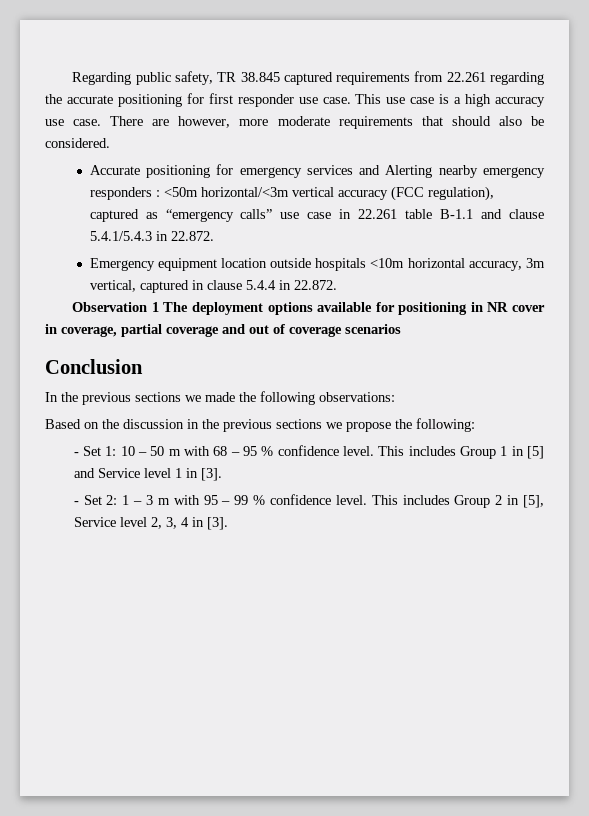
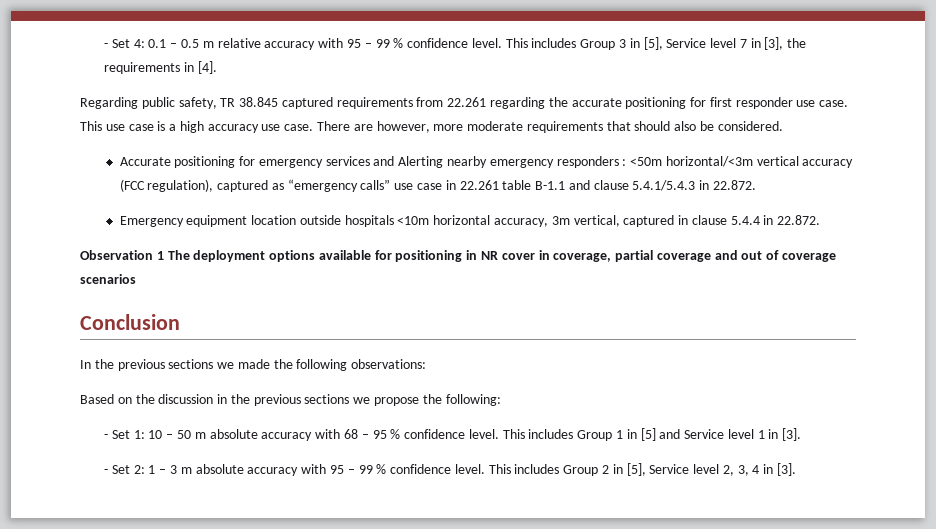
(72, 78) none -> [104,37,807,50] [104,61,217,74] - Set 4: 0.1 – 0.5 m relative accuracy with 95 – 99 % confidence level. This includes Group 3 in [5], Service level 7 in [3], the requirements in [4]. //
(181, 452) none -> [209,429,313,441] absolute accuracy
(170, 501) none -> [195,464,299,476] absolute accuracy

